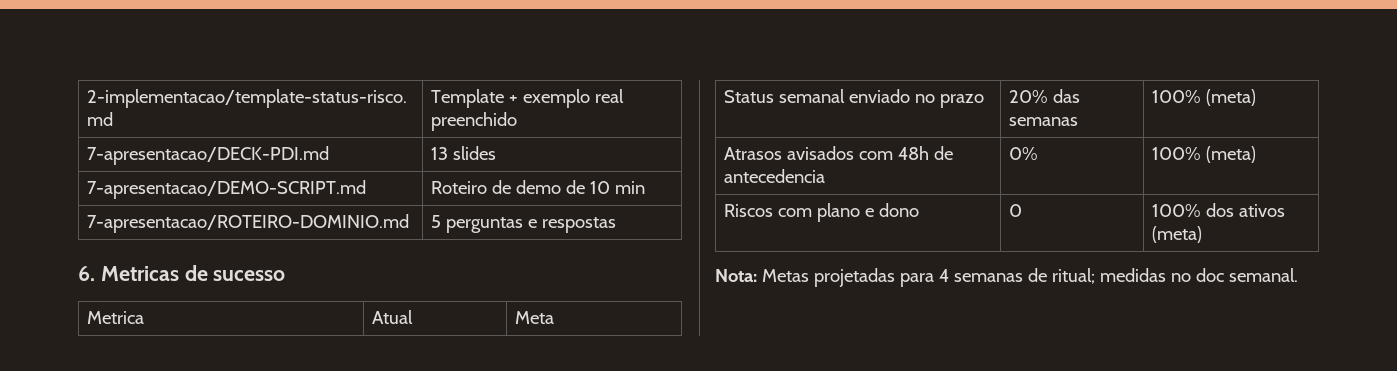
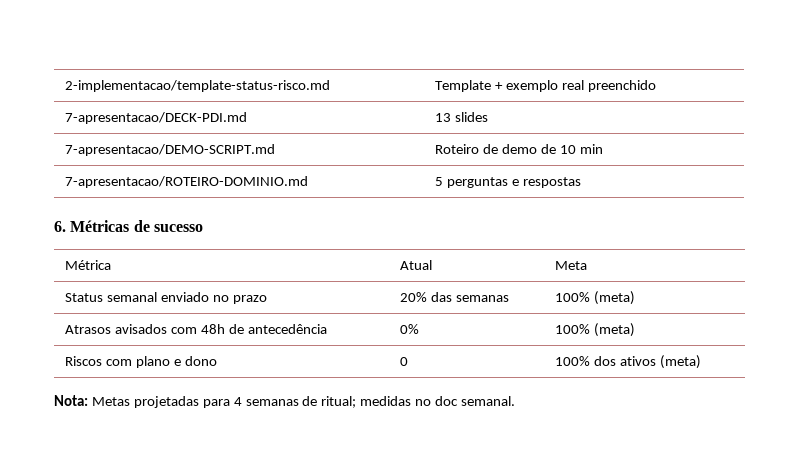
[100,266,179,281] Metricas -> [70,220,130,232] Métricas
[87,311,145,324] Metrica -> [65,260,112,270] Métrica
[724,169,826,183] antecedencia -> [247,324,327,334] antecedência

